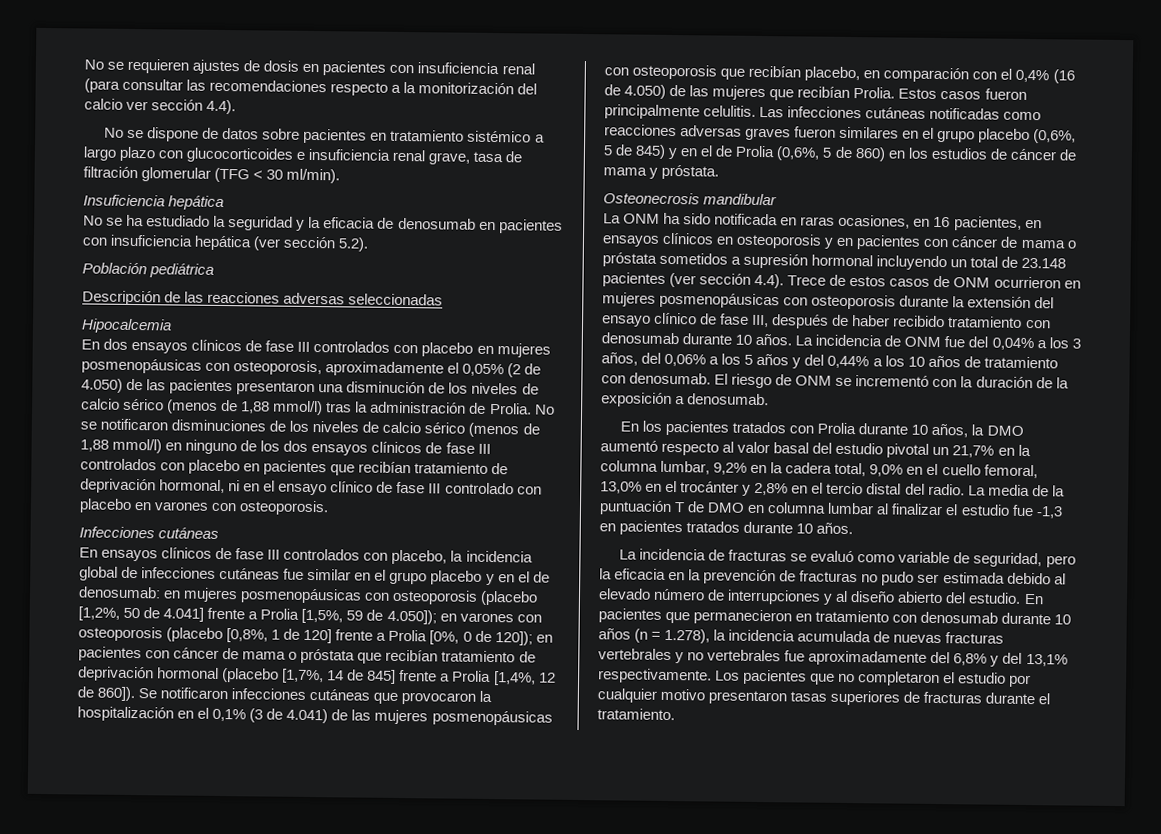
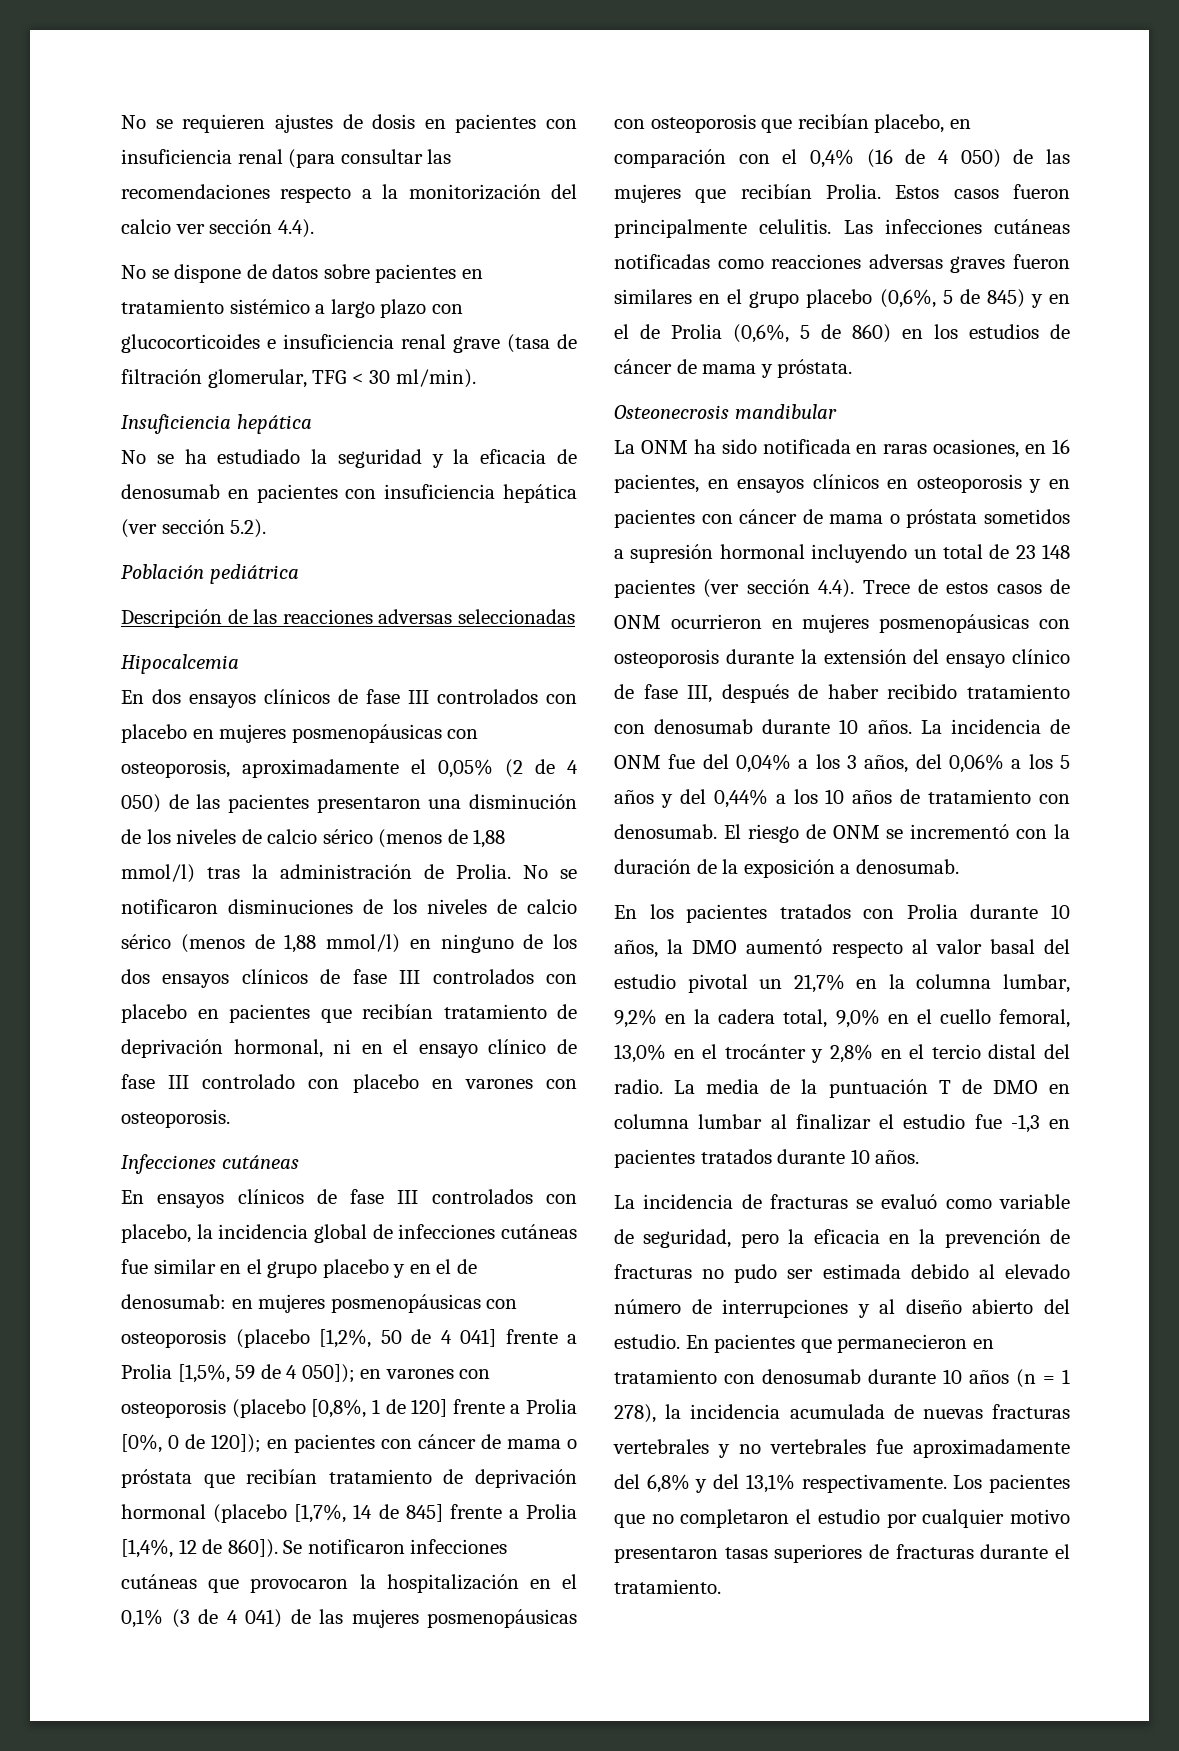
[428,151,523,165] [83,166,251,183] grave, tasa de filtración glomerular (TFG -> [453,334,577,353] [121,369,347,388] grave (tasa de filtración glomerular, TFG
[81,378,123,393] 4.050) -> [567,760,578,774] [121,794,161,813] 4 050)
[163,607,205,622] 4.041] -> [440,1329,496,1347] 4 041]
[386,609,437,625] 4.050]); -> [286,1364,355,1383] 4 050]);
[286,708,329,724] 4.041) -> [226,1609,282,1628] 4 041)
[624,84,667,99] 4.050) -> [938,149,1001,168] 4 050)
[1021,257,1067,269] 23.148 -> [1015,544,1070,559] 23 148
[664,628,711,644] 1.278), -> [1062,1369,1070,1384] [614,1404,656,1423] 1 278),

